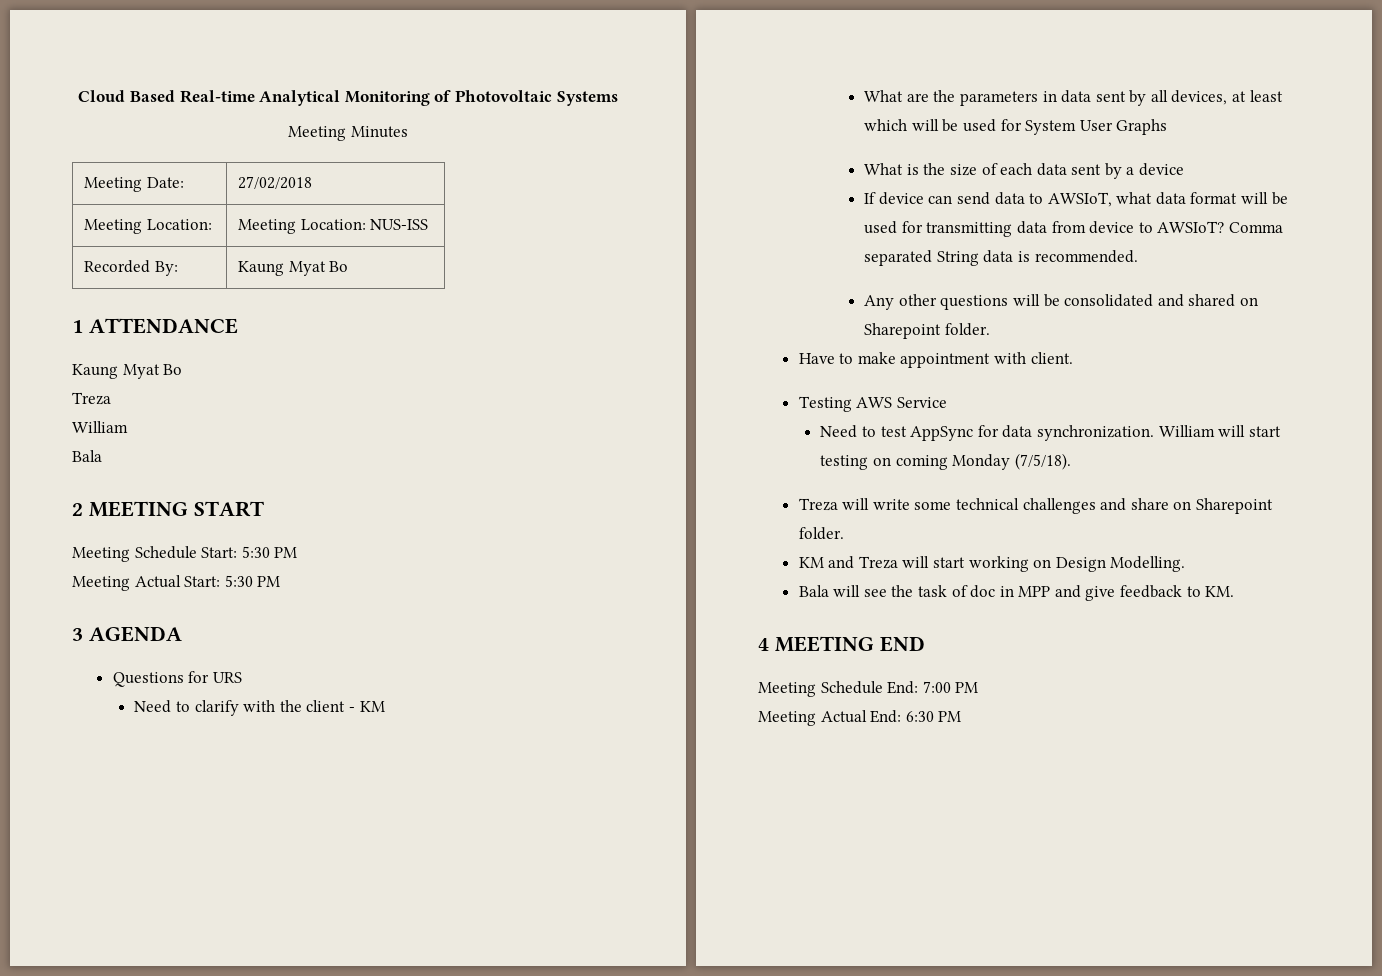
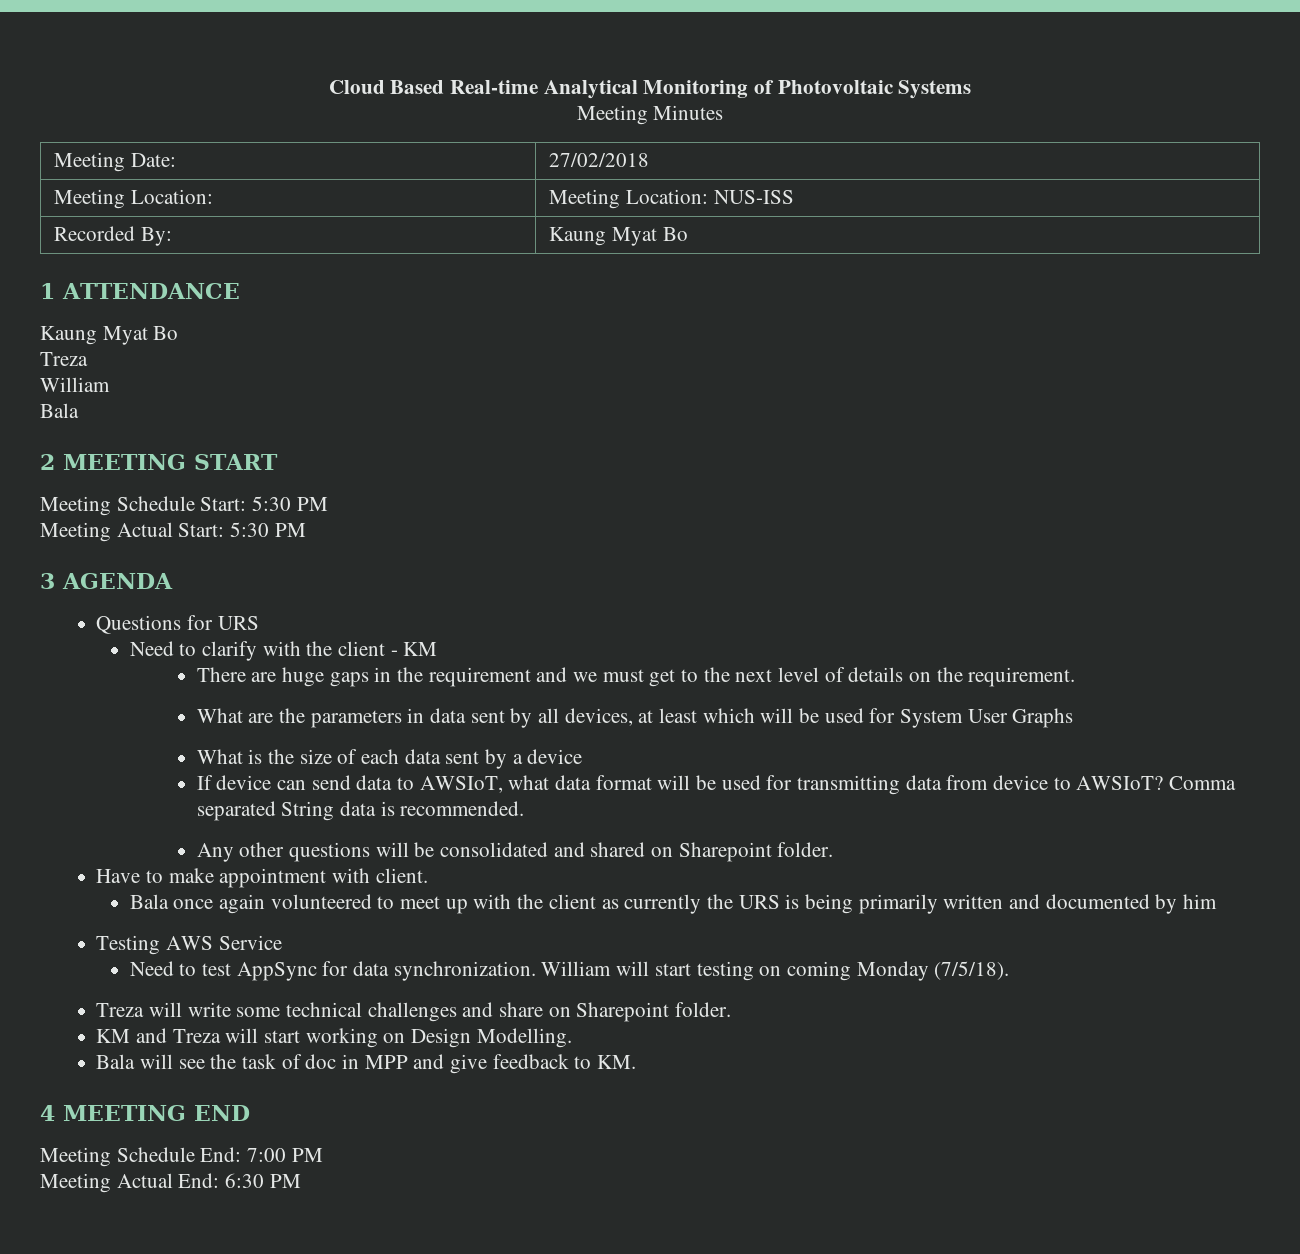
(385, 706) none -> [196,667,1076,687] // There are huge gaps in the requirement and we must get to the next level of details on the requirement.
(1073, 358) none -> [129,894,1217,914] // Bala once again volunteered to meet up with the client as currently the URS is being primarily written and documented by him

